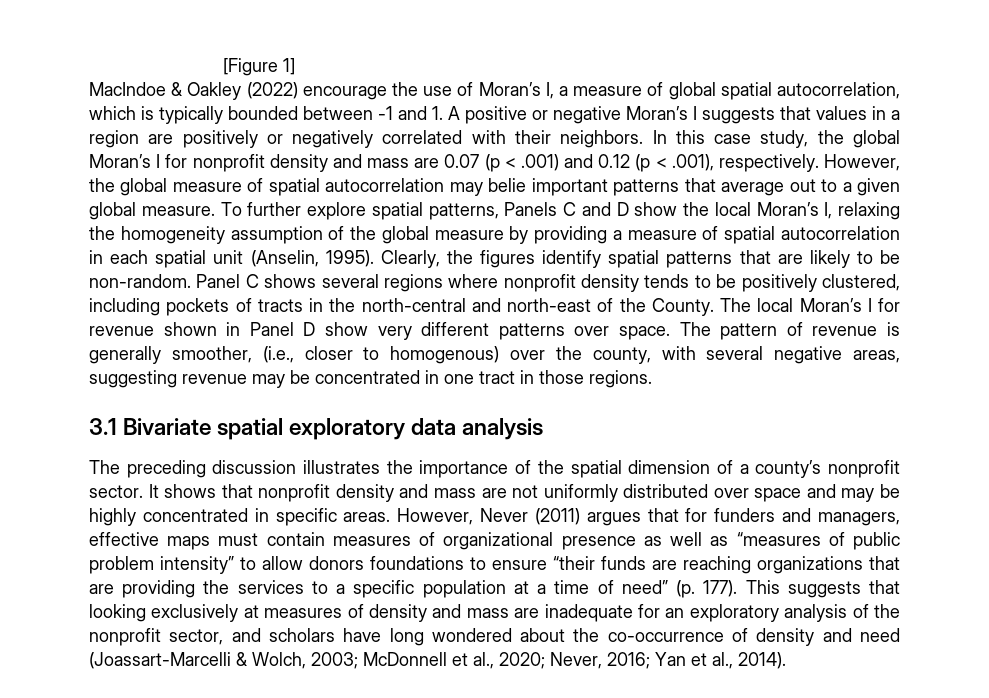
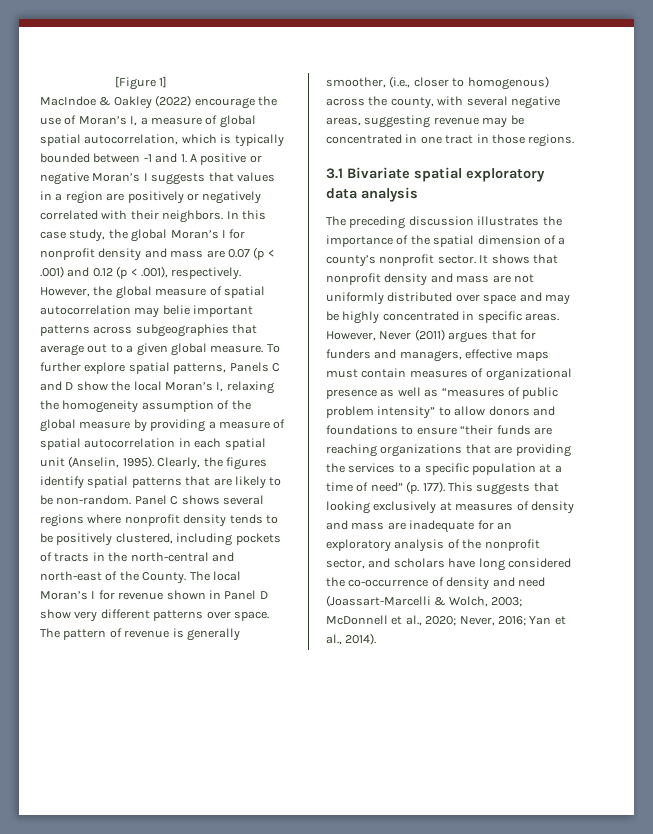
(680, 187) none -> [93,324,229,337] across subgeographies
[509,350,545,360] over -> [326,98,365,106] across
(364, 563) none -> [532,406,555,416] and
[431,628,566,642] wondered about -> [507,558,571,568] considered

